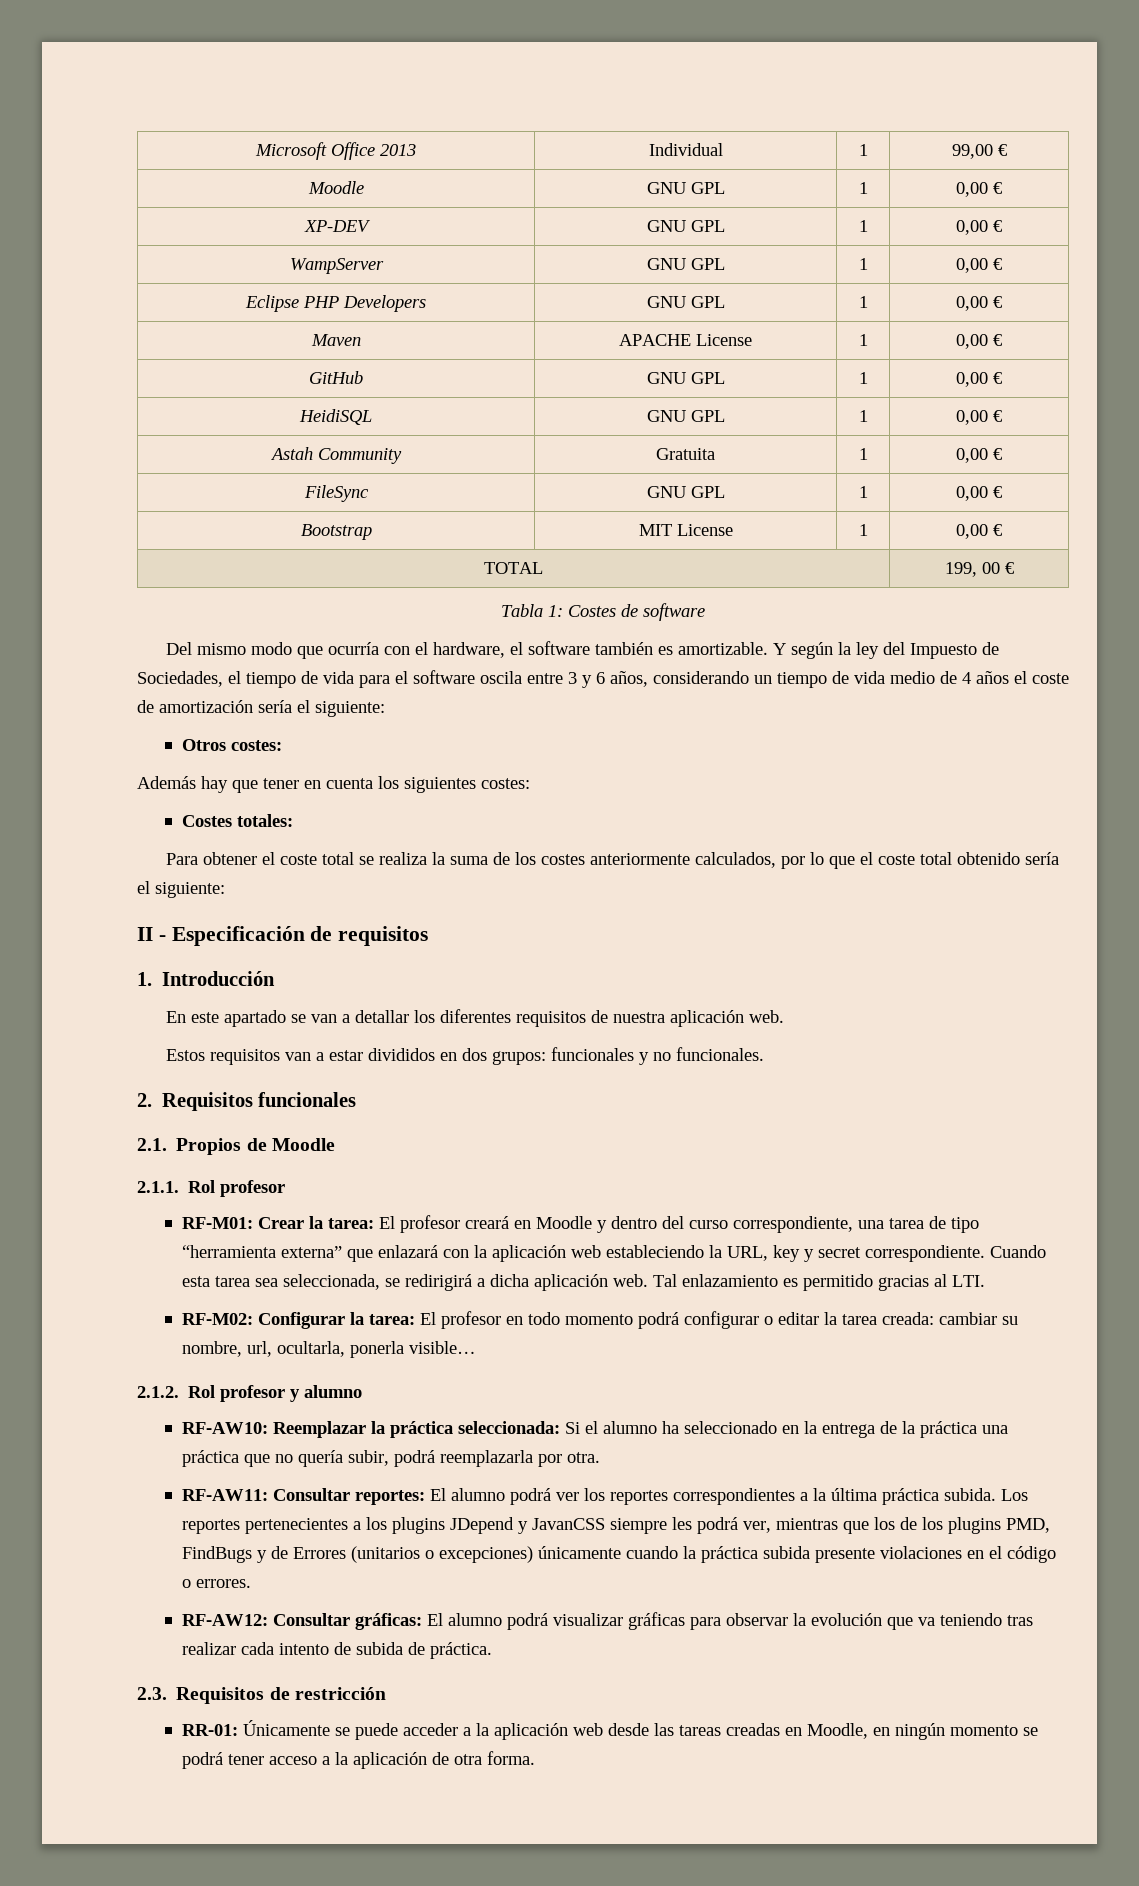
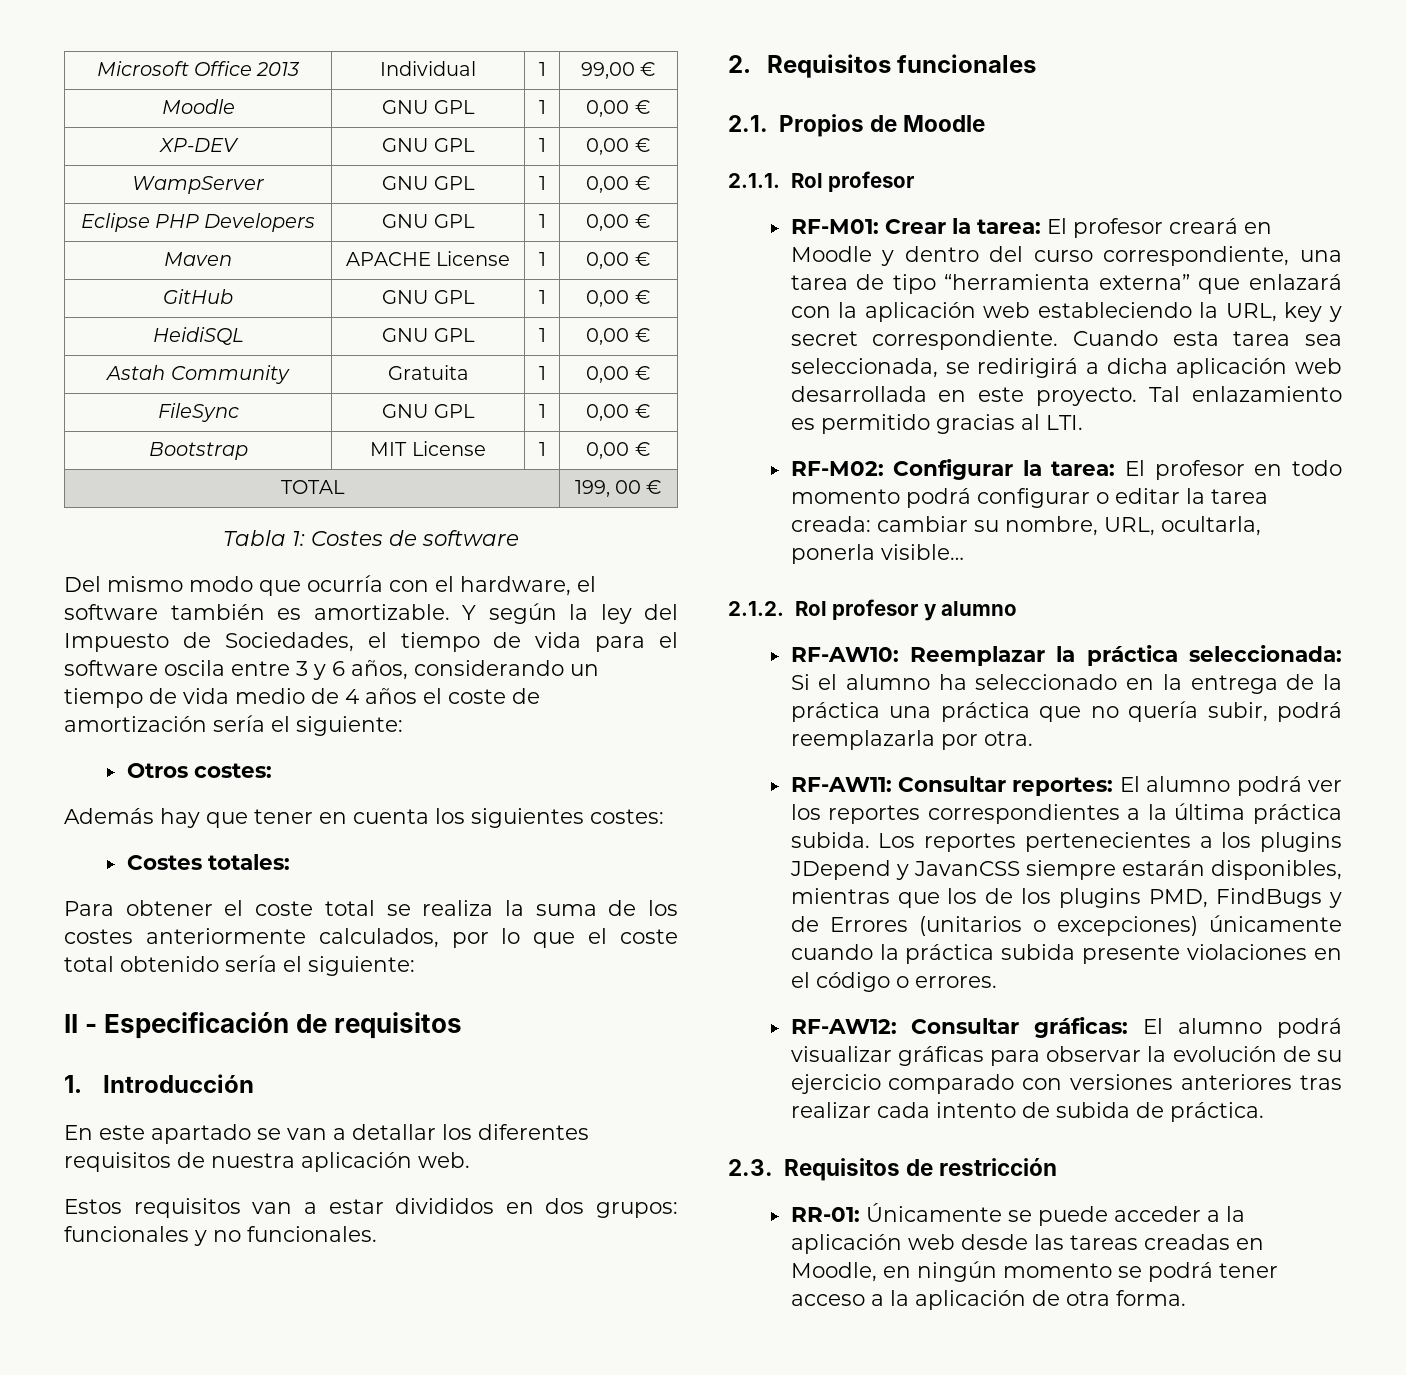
[613,1274,649,1287] web. -> [1295,358,1342,374] [790,386,1138,406] web desarrollada en este proyecto.
[247,1341,273,1357] url, -> [1103,517,1155,536] URL,
[672,1517,772,1534] les podrá ver, -> [1121,860,1342,880] estarán disponibles,
[887,1613,1003,1630] que va teniendo -> [1282,1046,1342,1062] [790,1074,1293,1094] de su ejercicio comparado con versiones anteriores

